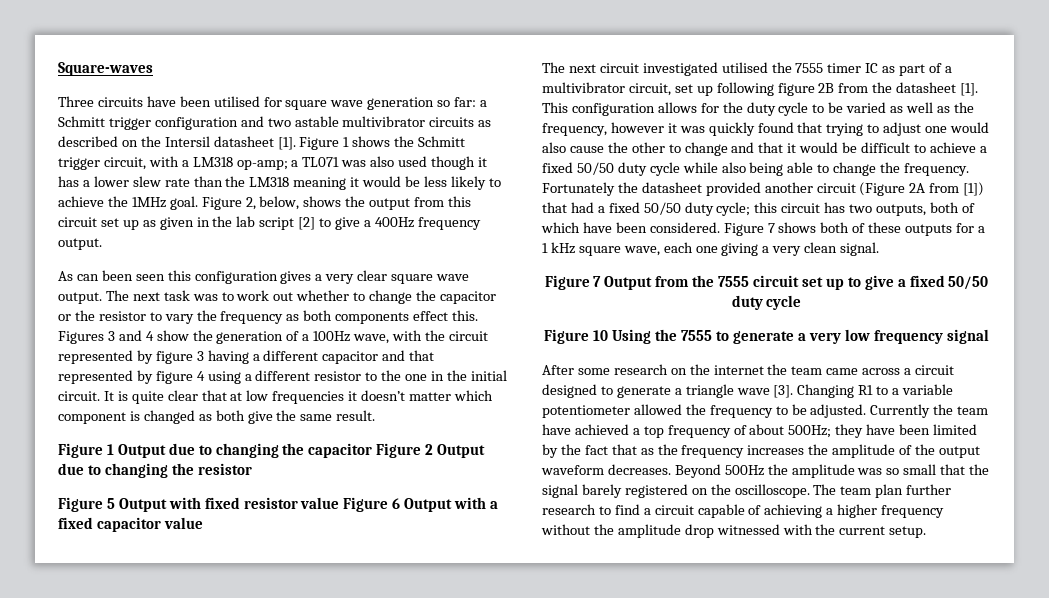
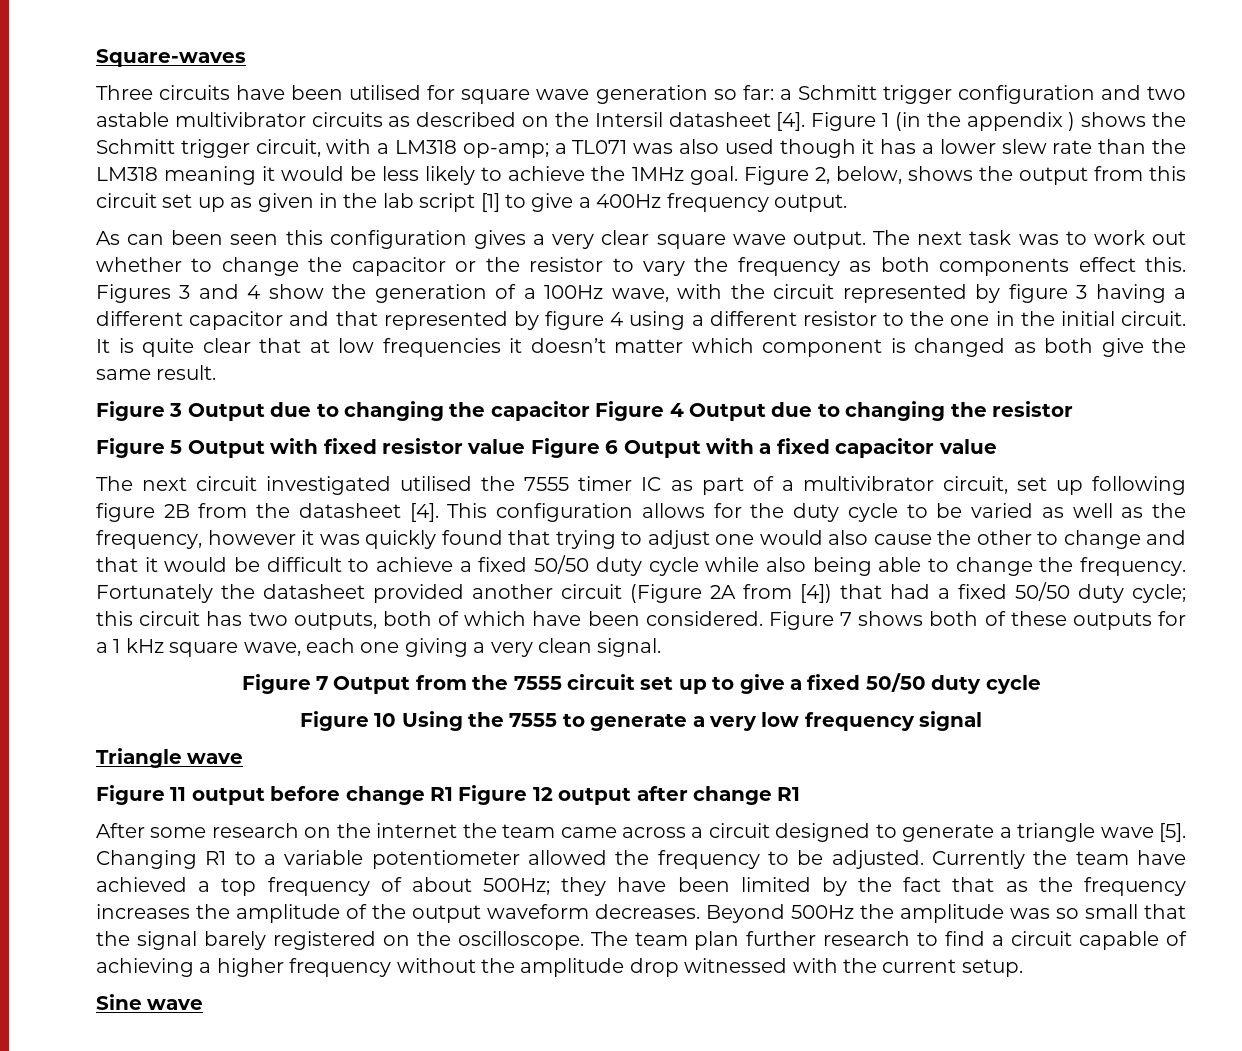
[277,137,350,150] [1]. Figure 1 -> [776,112,1076,131] [4]. Figure 1 (in the appendix )
[298,217,316,230] [2] -> [480,193,500,212] [1]
[106,444,114,455] 1 -> [169,403,183,417] 3
[425,444,434,455] 2 -> [669,403,684,417] 4
[960,83,979,96] [1]. -> [409,503,439,522] [4].
[963,182,985,196] [1]) -> [800,584,832,603] [4])
(989, 336) none -> [96,748,244,768] [96,785,801,805] // Triangle wave // Figure 11 output before change R1 Figure 12 output after change R1
[773,385,794,398] [3]. -> [1159,823,1186,842] [5].
(927, 532) none -> [96,994,204,1010] // Sine wave

